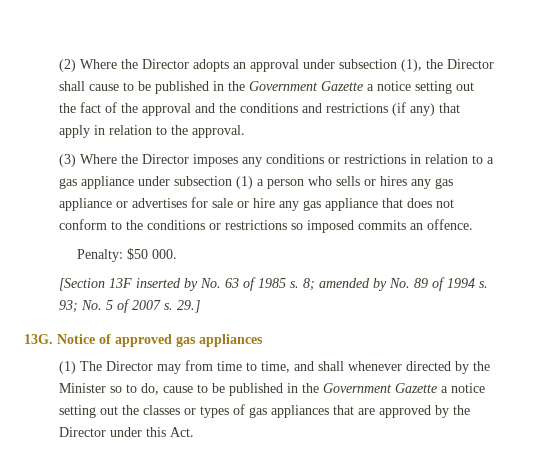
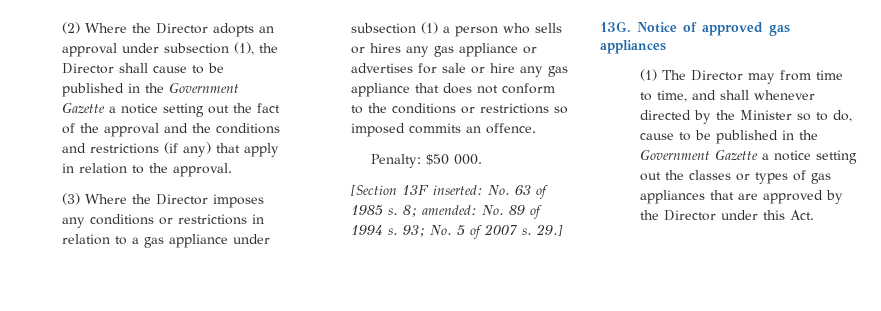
[136,278,199,291] inserted by -> [433,185,484,195] inserted:
[319,278,388,291] amended by -> [422,205,478,215] amended:

